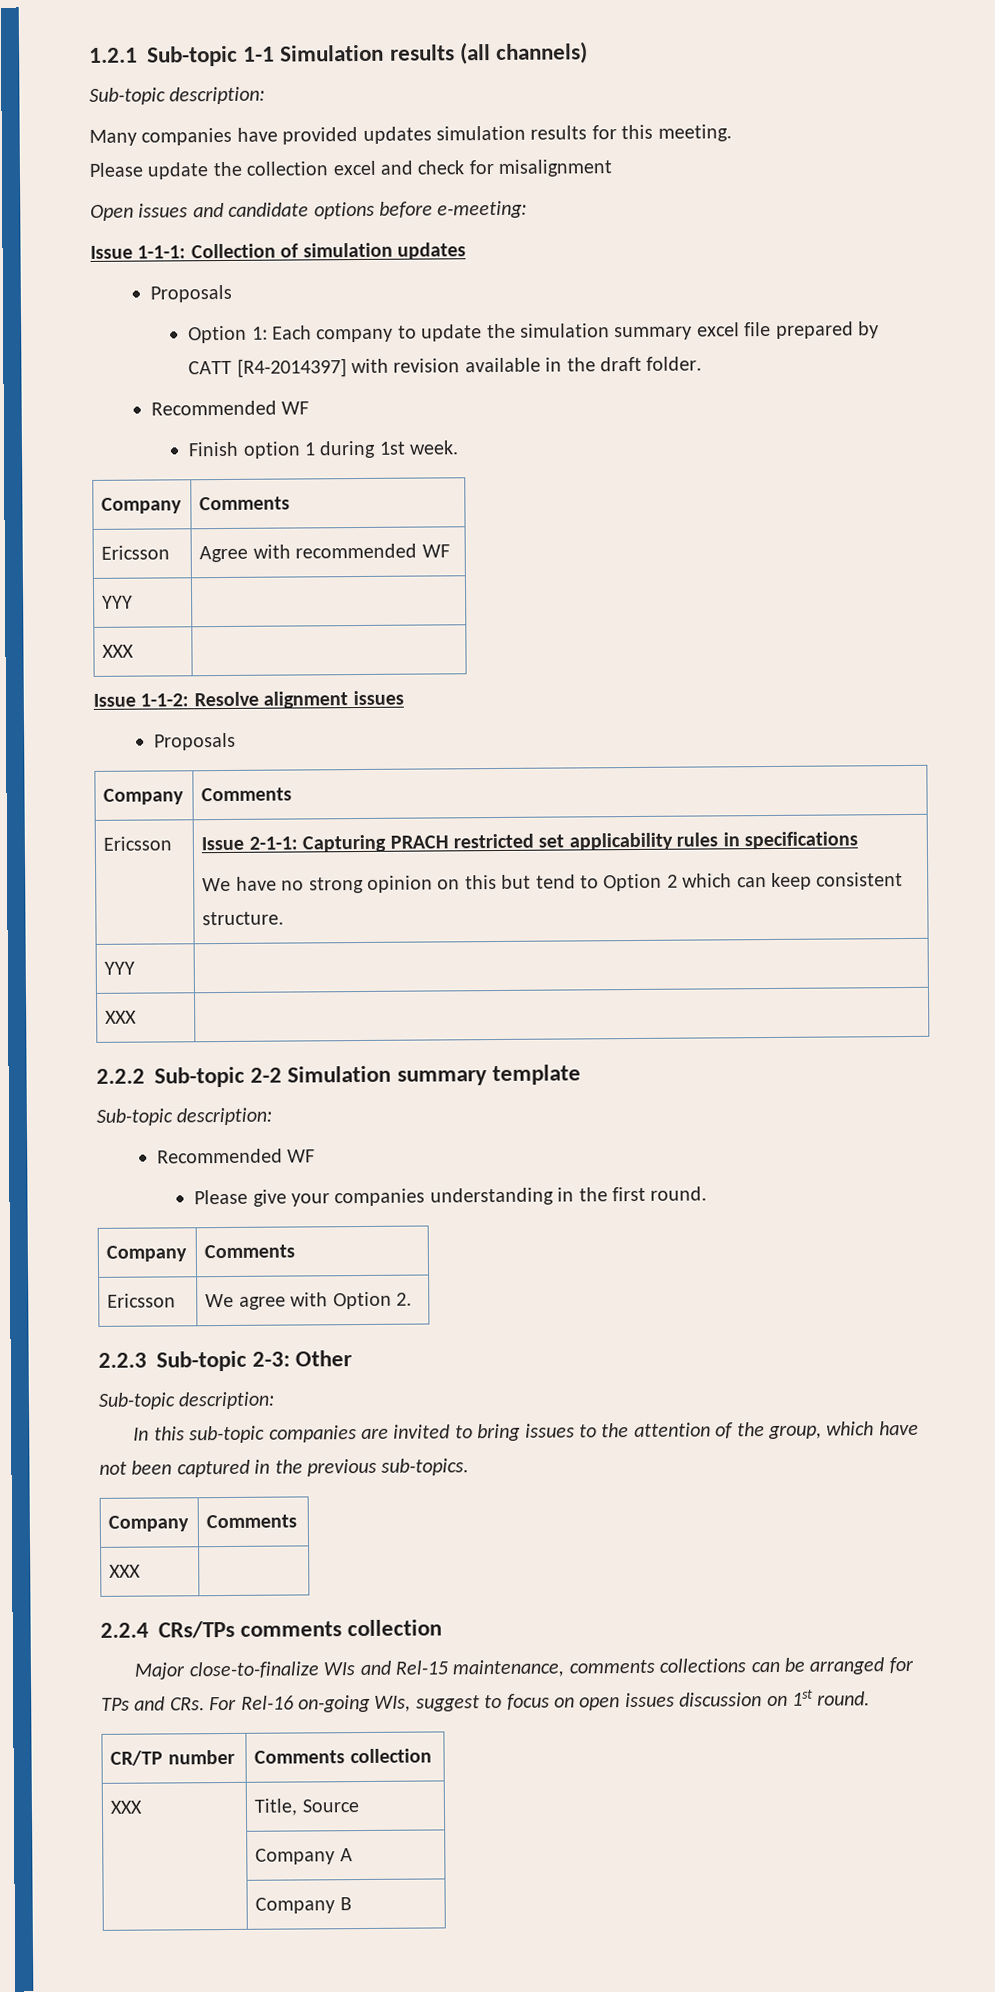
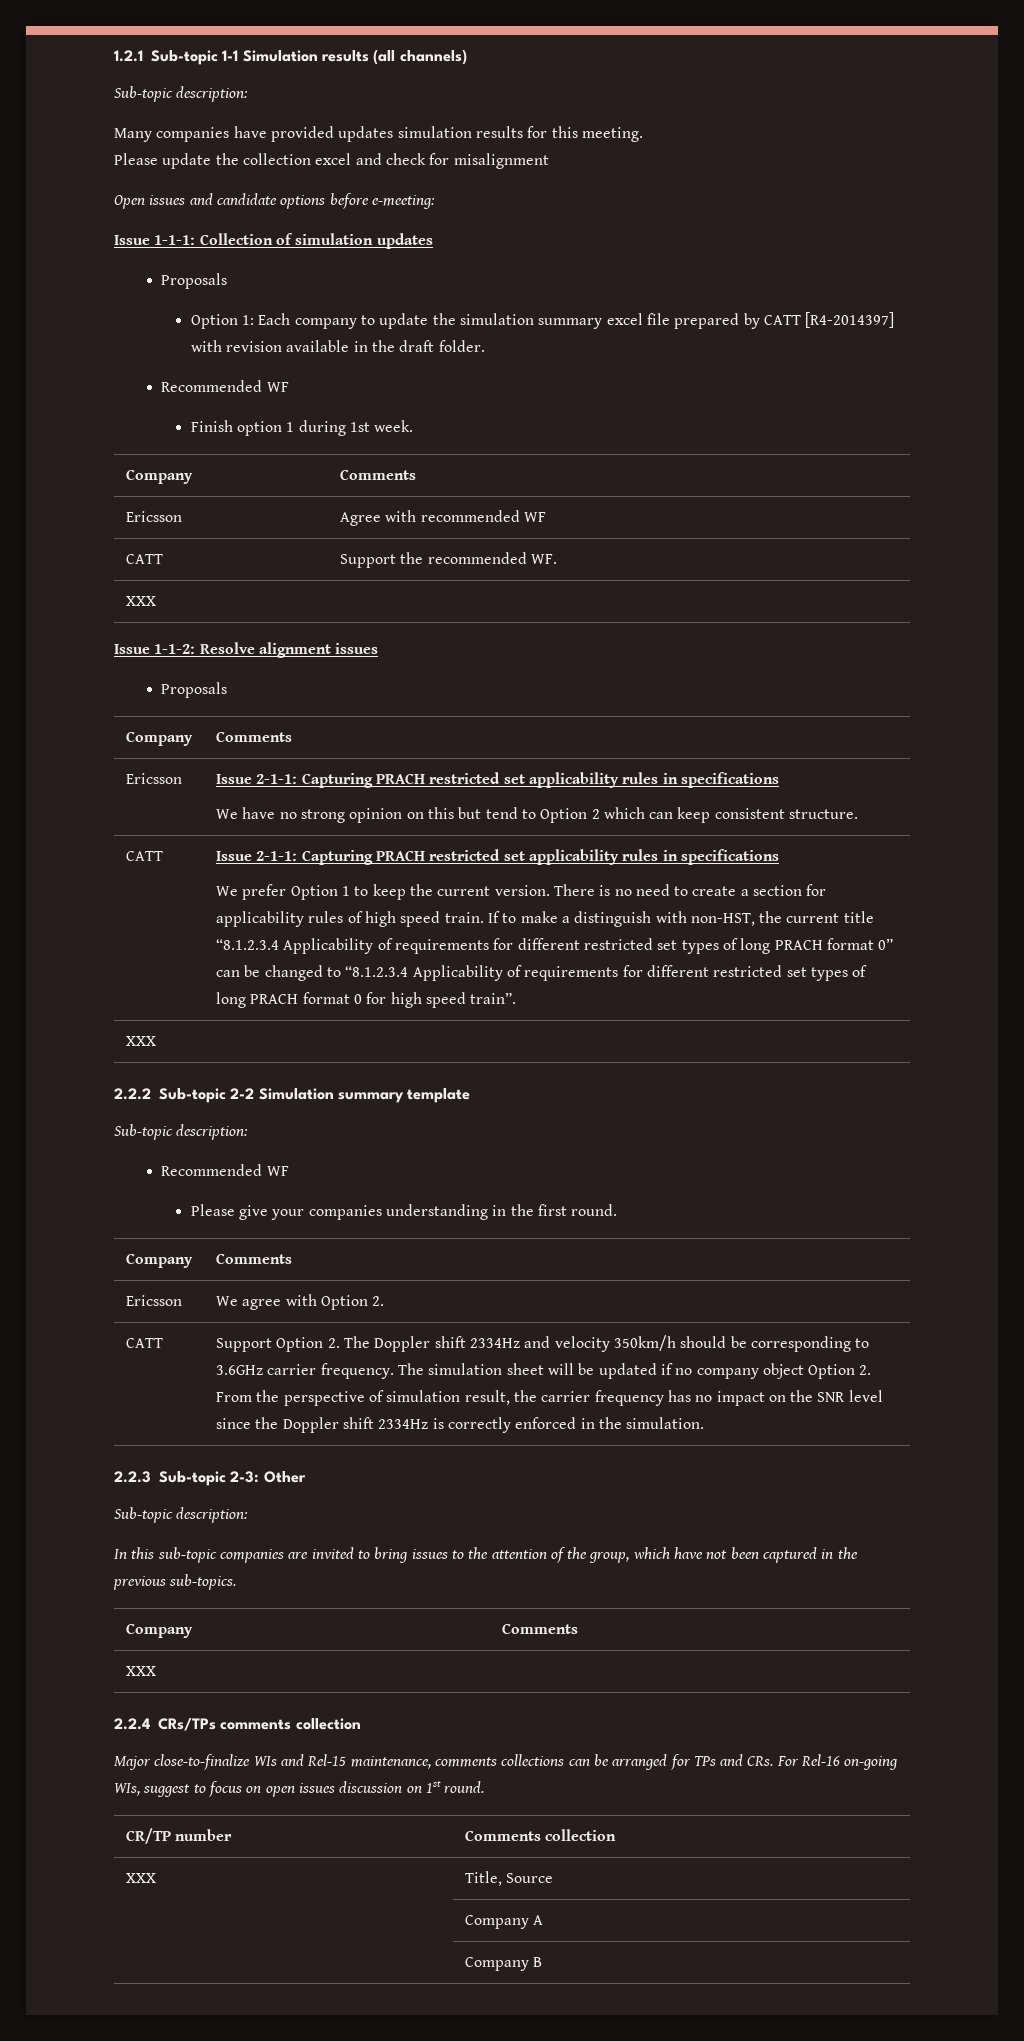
[102,595,134,609] YYY | -> [125,554,163,564] [339,552,557,568] CATT | Support the recommended WF.
[104,961,136,975] YYY | -> [125,851,163,861] [215,849,779,865] [215,884,827,900] [215,911,874,927] [215,938,894,954] [215,965,868,981] [215,992,517,1008] CATT | Issue 2-1-1: Capturing PRACH restricted set applicability rules in specifications // We prefer Option 1 to keep the current version. There is no need to create a section for applicability rules of high speed train. If to make a distinguish with non-HST, the current title “8.1.2.3.4 Applicability of requirements for different restricted set types of long PRACH format 0” can be changed to “8.1.2.3.4 Applicability of requirements for different restricted set types of long PRACH format 0 for high speed train”.
(413, 1299) none -> [125,1338,163,1348] [215,1335,870,1352] [215,1363,872,1379] [215,1390,883,1406] [215,1417,705,1433] // CATT | Support Option 2. The Doppler shift 2334Hz and velocity 350km/h should be corresponding to 3.6GHz carrier frequency. The simulation sheet will be updated if no company object Option 2. From the perspective of simulation result, the carrier frequency has no impact on the SNR level since the Doppler shift 2334Hz is correctly enforced in the simulation.

